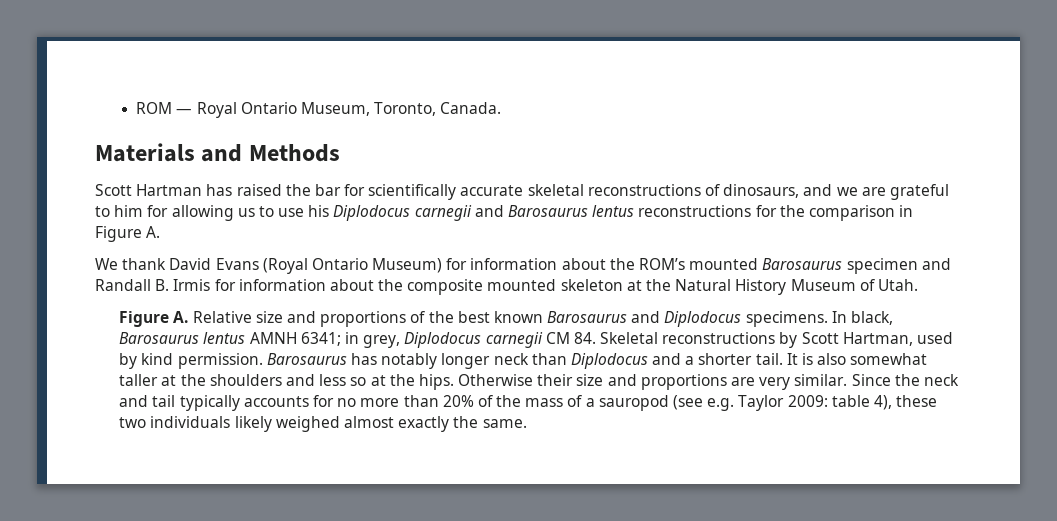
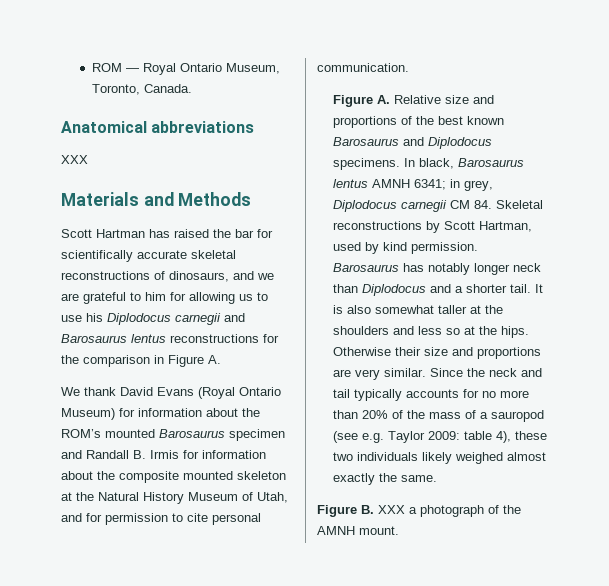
(502, 108) none -> [61,121,255,133] [61,155,88,164] // Anatomical abbreviations // XXX
[877,279,918,291] Utah. -> [257,492,288,503] [61,513,261,525] [317,63,409,72] Utah, and for permission to cite personal communication.
(527, 423) none -> [317,505,521,517] [317,526,399,535] // Figure B. XXX a photograph of the AMNH mount.

